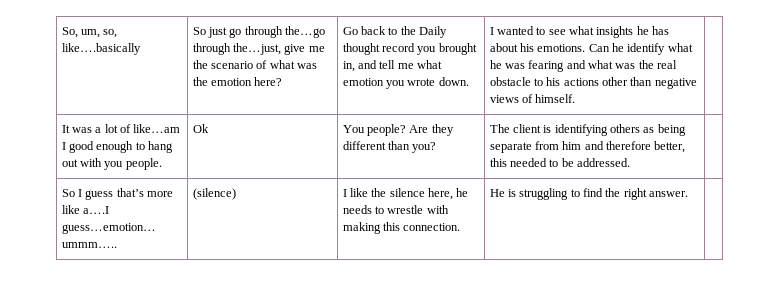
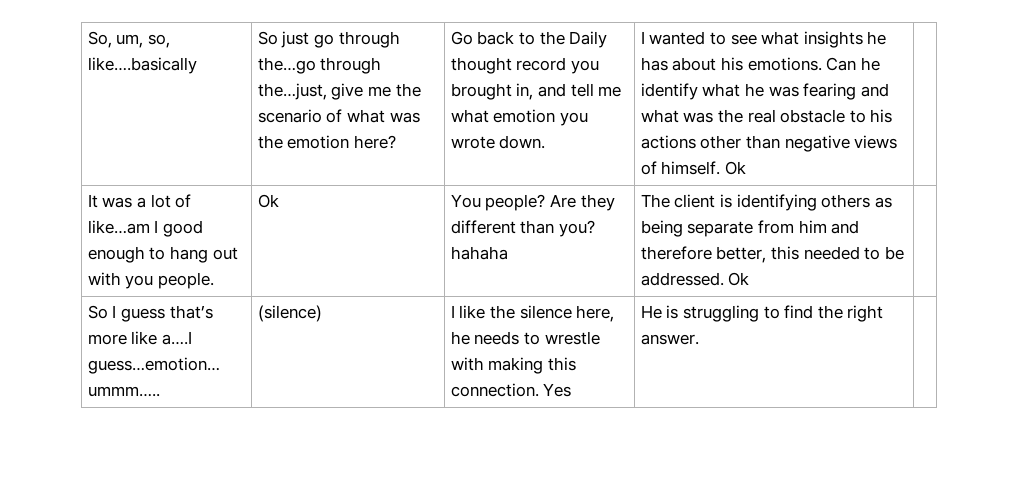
(576, 98) none -> [725,161,747,175] Ok
(437, 147) none -> [450,246,508,260] hahaha
(631, 162) none -> [728,272,750,286] Ok
(461, 227) none -> [543,383,572,397] Yes

